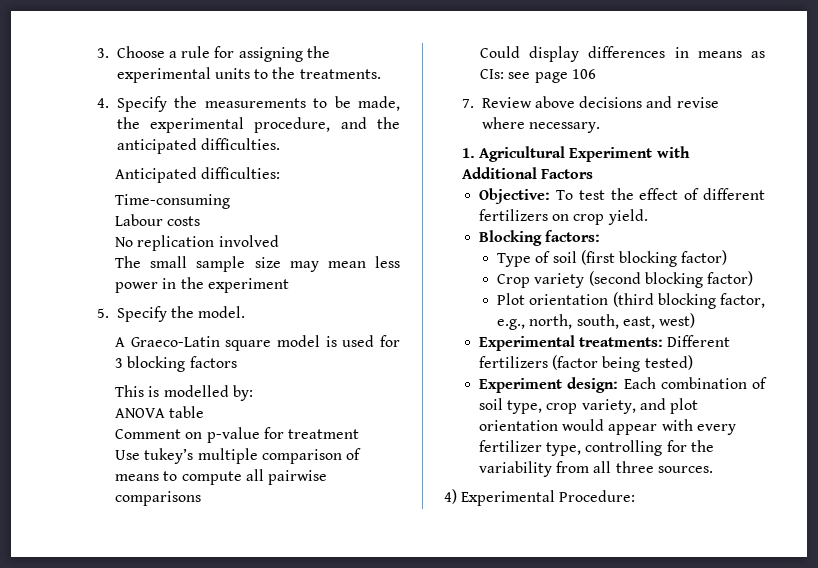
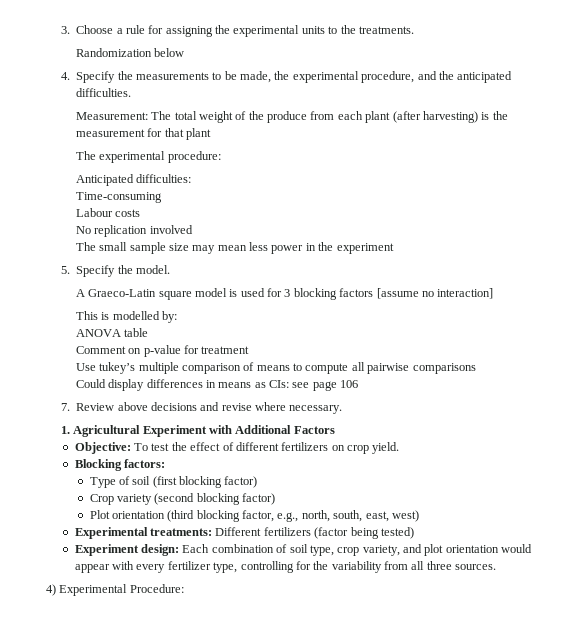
(381, 74) none -> [75,48,185,57] // Randomization below
(281, 144) none -> [75,111,508,123] [75,128,211,140] [75,151,221,163] // Measurement: The total weight of the produce from each plant (after harvesting) is the measurement for that plant // The experimental procedure:
(237, 362) none -> [376,288,494,299] [assume no interaction]

